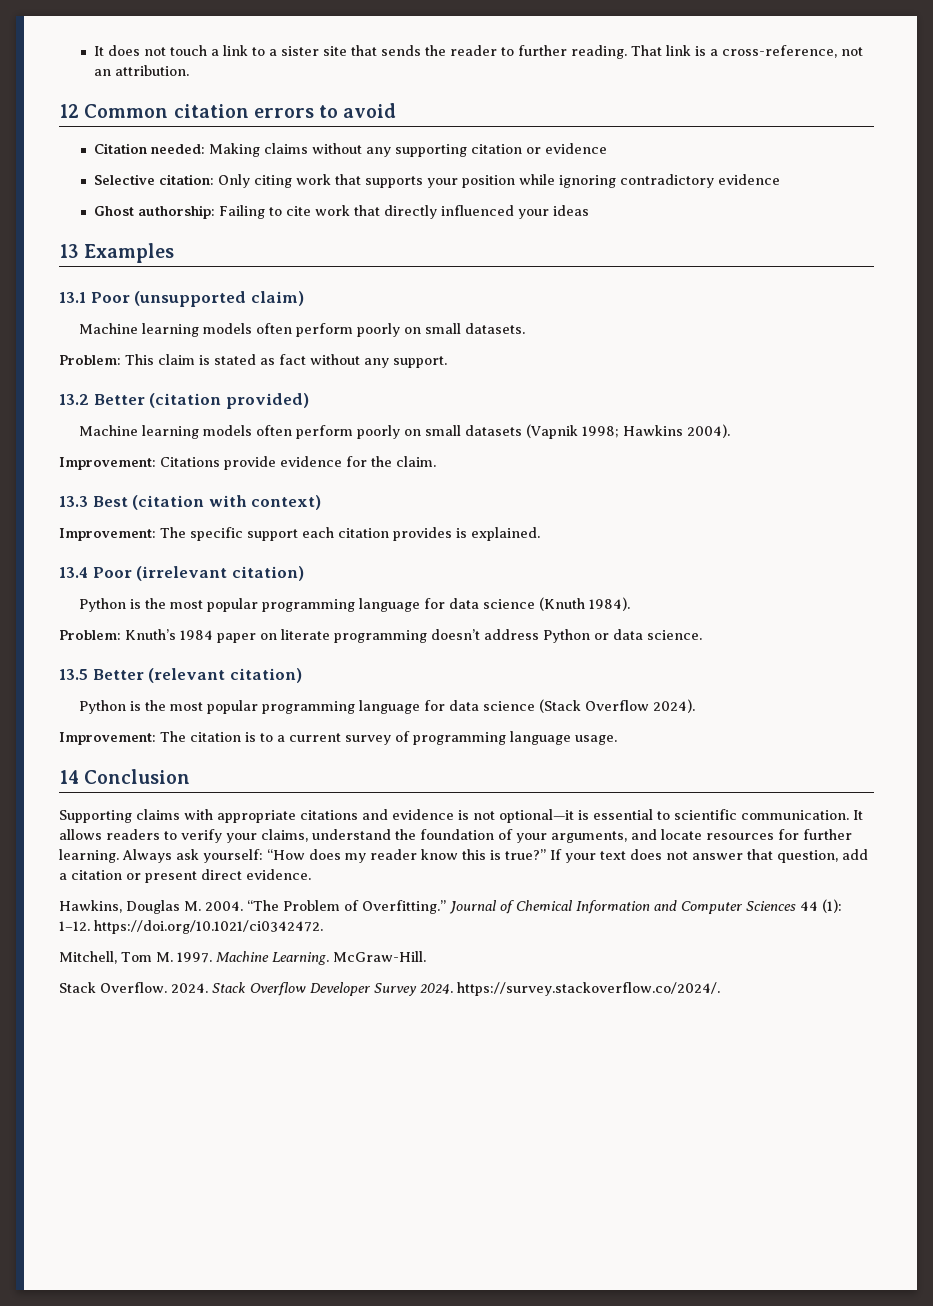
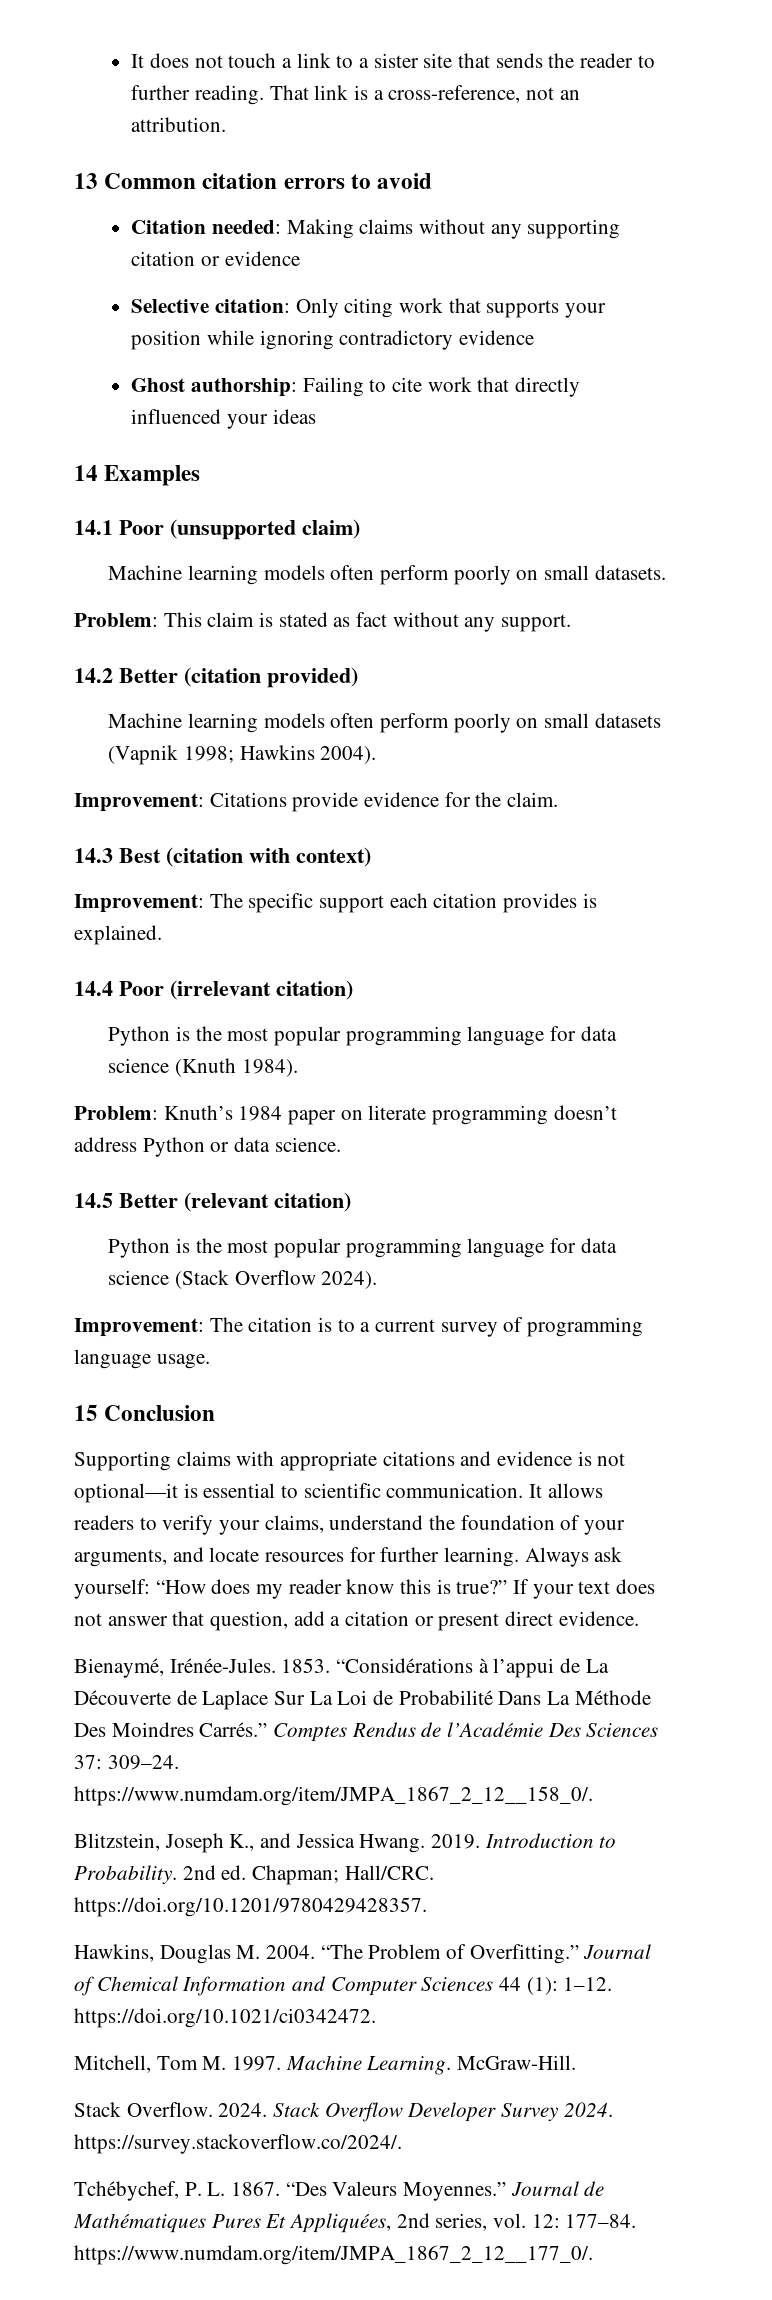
[59,104,79,118] 12 -> [74,173,98,189] 13
[59,244,79,258] 13 -> [74,465,98,481] 14
[59,292,86,303] 13.1 -> [74,520,113,535] 14.1
[59,394,89,405] 13.2 -> [74,668,113,683] 14.2
[59,496,88,507] 13.3 -> [74,848,113,863] 14.3
[59,567,88,578] 13.4 -> [74,981,113,996] 14.4
[59,669,88,680] 13.5 -> [74,1193,113,1208] 14.5
[59,770,79,784] 14 -> [74,1405,98,1421] 15
(311, 874) none -> [74,1658,609,1678] [74,1690,651,1710] [74,1722,659,1742] [74,1755,179,1770] [74,1786,593,1806] [74,1833,617,1853] [74,1865,434,1885] [74,1897,427,1917] // Bienaymé, Irénée-Jules. 1853. “Considérations à l’appui de La Découverte de Laplace Sur La Loi de Probabilité Dans La Méthode Des Moindres Carrés.” Comptes Rendus de l’Académie Des Sciences 37: 309–24. https://www.numdam.org/item/JMPA_1867_2_12__158_0/. // Blitzstein, Joseph K., and Jessica Hwang. 2019. Introduction to Probability. 2nd ed. Chapman; Hall/CRC. https://doi.org/10.1201/9780429428357.
(720, 989) none -> [74,2181,605,2201] [73,2213,637,2233] [74,2245,593,2265] // Tchébychef, P. L. 1867. “Des Valeurs Moyennes.” Journal de Mathématiques Pures Et Appliquées, 2nd series, vol. 12: 177–84. https://www.numdam.org/item/JMPA_1867_2_12__177_0/.

